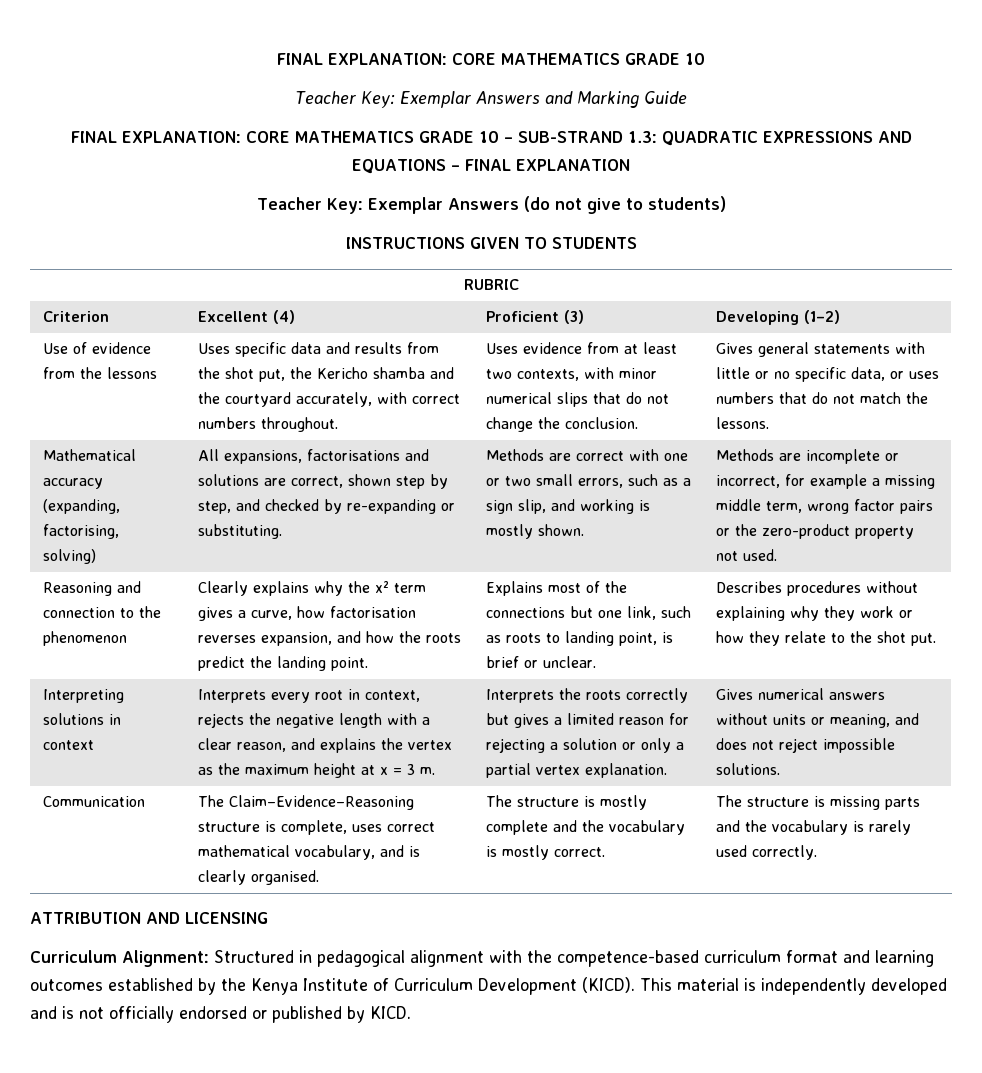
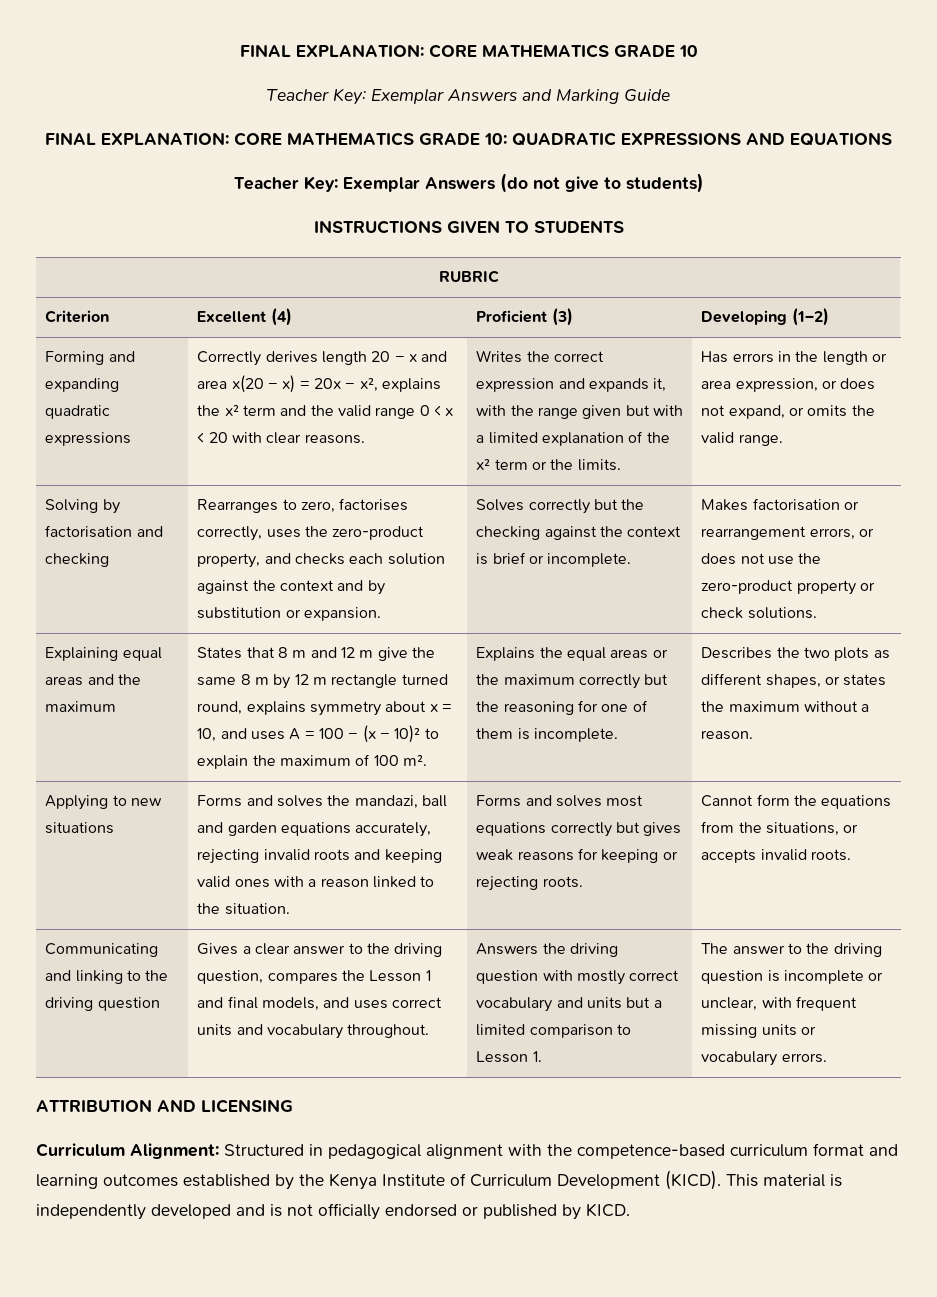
[478,131,657,143] 10 – SUB-STRAND 1.3: -> [484,133,507,145] 10:
[451,159,630,171] – FINAL EXPLANATION -> (892, 139) none
[42,342,151,354] [42,367,157,379] [197,342,439,357] [197,367,454,382] [197,392,460,407] [197,417,338,432] [485,342,677,354] [485,367,657,381] [485,392,669,407] [485,417,638,432] [715,342,925,357] [715,367,939,382] [715,392,928,404] [715,417,769,429] [42,449,136,461] [42,478,103,489] [42,499,120,514] [42,524,119,539] [42,549,96,564] [197,449,429,464] [197,474,448,489] [197,499,455,514] [197,524,282,539] [485,449,688,461] [485,474,691,488] [485,499,650,514] [485,524,584,539] [715,449,899,464] [715,474,935,489] [715,499,933,514] [715,524,914,539] [715,549,777,561] [42,581,141,596] [42,606,161,618] [42,631,127,646] [197,581,426,596] [197,606,416,621] [197,631,461,646] [197,656,368,671] [485,581,627,596] [485,606,691,620] [485,631,673,646] [485,656,596,668] [715,581,918,596] [715,606,913,621] [715,631,936,646] [42,689,124,703] [42,713,121,725] [42,740,94,750] [197,689,420,703] [197,713,430,728] [197,738,452,753] [197,763,435,778] [485,688,688,703] [485,713,689,728] [485,738,684,753] [485,763,667,778] [715,688,885,700] [715,713,919,728] [715,738,895,753] [715,763,780,775] [42,796,145,807] [197,795,414,810] [197,820,435,835] [197,845,420,860] [197,870,319,885] [485,795,647,810] [485,820,685,835] [485,845,605,860] [715,795,920,810] [715,820,911,835] [715,845,817,860] Use of evidence from the lessons | Uses specific data and results from the shot put, the Kericho shamba and the courtyard accurately, with correct numbers throughout. | Uses evidence from at least two contexts, with minor numerical slips that do not change the conclusion. | Gives general statements with little or no specific data, or uses numbers that do not match the lessons. // Mathematical accuracy (expanding, factorising, solving) | All expansions, factorisations and solutions are correct, shown step by step, and checked by re-expanding or substituting. | Methods are correct with one or two small errors, such as a sign slip, and working is mostly shown. | Methods are incomplete or incorrect, for example a missing middle term, wrong factor pairs or the zero-product property not used. // Reasoning and connection to the phenomenon | Clearly explains why the x² term gives a curve, how factorisation reverses expansion, and how the roots predict the landing point. | Explains most of the connections but one link, such as roots to landing point, is brief or unclear. | Describes procedures without explaining why they work or how they relate to the shot put. // Interpreting solutions in context | Interprets every root in context, rejects the negative length with a clear reason, and explains the vertex as the maximum height at x = 3 m. | Interprets the roots correctly but gives a limited reason for rejecting a solution or only a partial vertex explanation. | Gives numerical answers without units or meaning, and does not reject impossible solutions. // Communication | The Claim–Evidence–Reasoning structure is complete, uses correct mathematical vocabulary, and is clearly organised. | The structure is mostly complete and the vocabulary is mostly correct. | The structure is missing parts and the vocabulary is rarely used correctly. -> [45,351,135,365] [45,378,120,392] [45,405,111,419] [45,432,132,446] [197,351,448,366] [197,375,441,393] [197,405,454,419] [197,432,365,444] [476,350,604,363] [476,378,667,392] [476,405,683,419] [476,431,670,446] [476,459,621,471] [701,351,887,365] [701,378,876,392] [701,405,875,419] [701,432,783,446] [45,499,120,514] [45,525,163,538] [45,553,110,567] [197,498,409,513] [197,526,425,541] [197,553,445,568] [197,580,385,595] [197,607,381,621] [476,499,645,514] [476,526,682,540] [476,552,632,567] [701,498,859,511] [701,526,874,540] [701,553,822,565] [701,580,875,595] [701,607,817,619] [45,647,162,661] [45,674,141,686] [45,701,117,712] [197,647,435,661] [197,674,448,689] [197,701,452,716] [197,725,439,743] [197,754,427,769] [476,647,668,661] [476,674,669,689] [476,700,648,715] [476,728,618,742] [701,647,890,661] [701,673,887,688] [701,701,870,712] [701,730,754,740] [45,795,162,810] [45,822,115,834] [197,795,447,809] [197,822,432,837] [197,849,442,864] [197,876,435,888] [197,903,290,915] [476,795,644,807] [476,822,682,837] [476,848,678,863] [476,876,583,891] [701,794,892,809] [701,821,859,836] [701,849,851,863] [45,943,159,957] [45,970,169,984] [45,997,160,1011] [197,943,443,957] [197,970,431,984] [197,996,442,1011] [197,1024,430,1039] [476,943,618,957] [476,970,680,985] [476,997,662,1012] [476,1024,631,1038] [476,1051,542,1063] [701,943,882,957] [701,970,884,984] [701,996,857,1011] [701,1024,816,1038] [701,1051,827,1066] Forming and expanding quadratic expressions | Correctly derives length 20 − x and area x(20 − x) = 20x − x², explains the x² term and the valid range 0 < x < 20 with clear reasons. | Writes the correct expression and expands it, with the range given but with a limited explanation of the x² term or the limits. | Has errors in the length or area expression, or does not expand, or omits the valid range. // Solving by factorisation and checking | Rearranges to zero, factorises correctly, uses the zero-product property, and checks each solution against the context and by substitution or expansion. | Solves correctly but the checking against the context is brief or incomplete. | Makes factorisation or rearrangement errors, or does not use the zero-product property or check solutions. // Explaining equal areas and the maximum | States that 8 m and 12 m give the same 8 m by 12 m rectangle turned round, explains symmetry about x = 10, and uses A = 100 − (x − 10)² to explain the maximum of 100 m². | Explains the equal areas or the maximum correctly but the reasoning for one of them is incomplete. | Describes the two plots as different shapes, or states the maximum without a reason. // Applying to new situations | Forms and solves the mandazi, ball and garden equations accurately, rejecting invalid roots and keeping valid ones with a reason linked to the situation. | Forms and solves most equations correctly but gives weak reasons for keeping or rejecting roots. | Cannot form the equations from the situations, or accepts invalid roots. // Communicating and linking to the driving question | Gives a clear answer to the driving question, compares the Lesson 1 and final models, and uses correct units and vocabulary throughout. | Answers the driving question with mostly correct vocabulary and units but a limited comparison to Lesson 1. | The answer to the driving question is incomplete or unclear, with frequent missing units or vocabulary errors.

